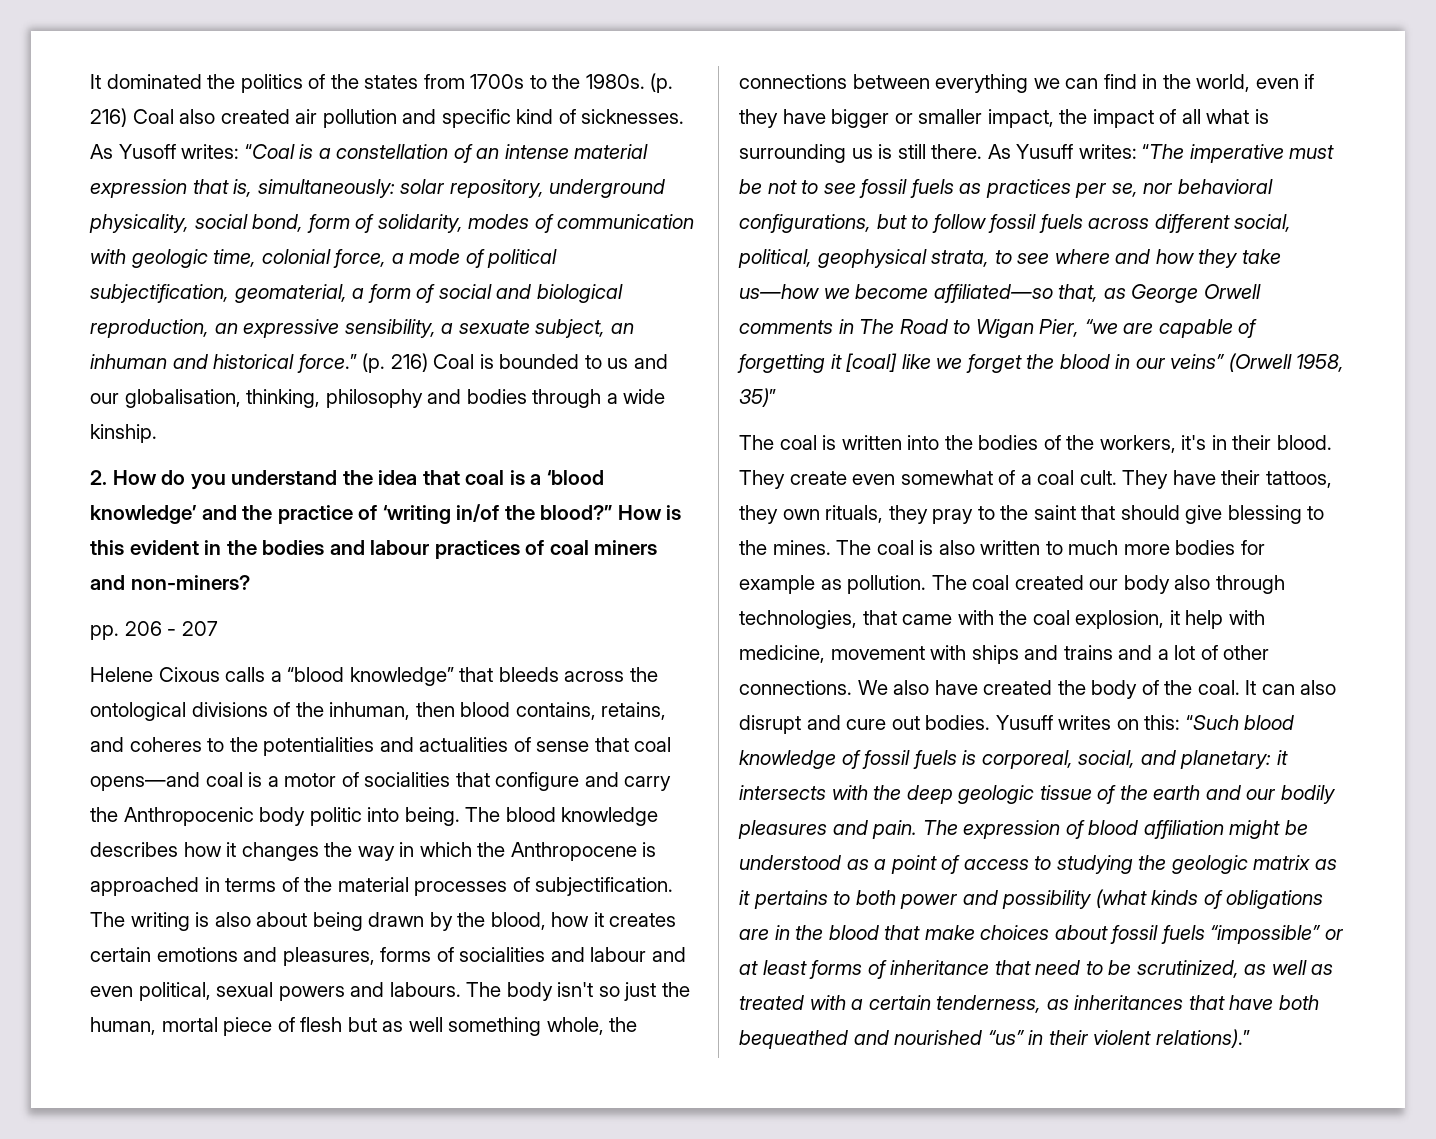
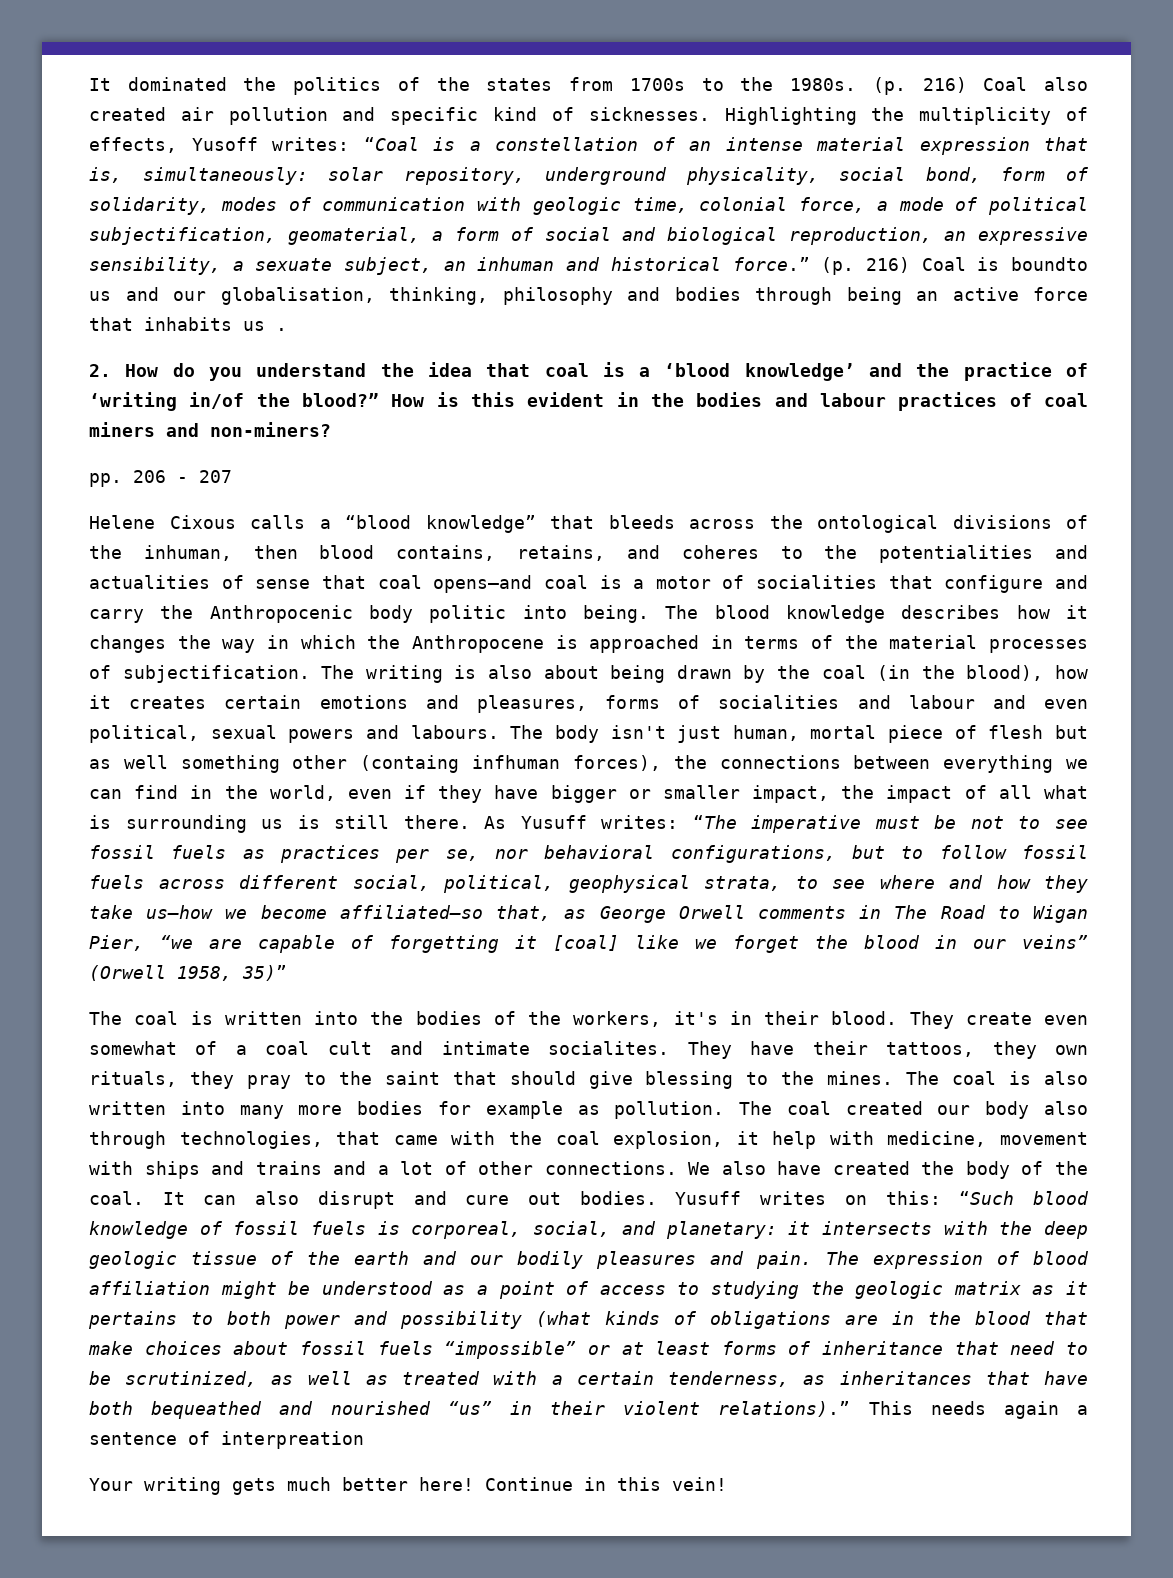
[90,144,113,159] As -> [724,107,1089,125] [89,137,177,153] Highlighting the multiplicity of effects,
[499,354,602,369] bounded to -> [1011,257,1089,271] boundto
[606,389,666,404] [90,424,157,443] a wide kinship. -> [846,287,1088,305] [89,317,287,331] being an active force that inhabits us .
[490,912,546,930] blood, -> [821,665,1044,681] coal (in the blood),
[598,982,690,1001] so just the -> [677,725,722,743] just
[546,1017,604,1035] whole, -> [292,755,661,773] other (containg infhuman forces),
[1079,470,1117,485] cult. -> [327,1041,670,1055] cult and intimate socialites.
[1045,540,1119,555] to much -> [180,1101,284,1119] into many
(1250, 1038) none -> [868,1401,1088,1419] [89,1431,364,1449] [89,1477,727,1495] This needs again a sentence of interpreation // Your writing gets much better here! Continue in this vein!

